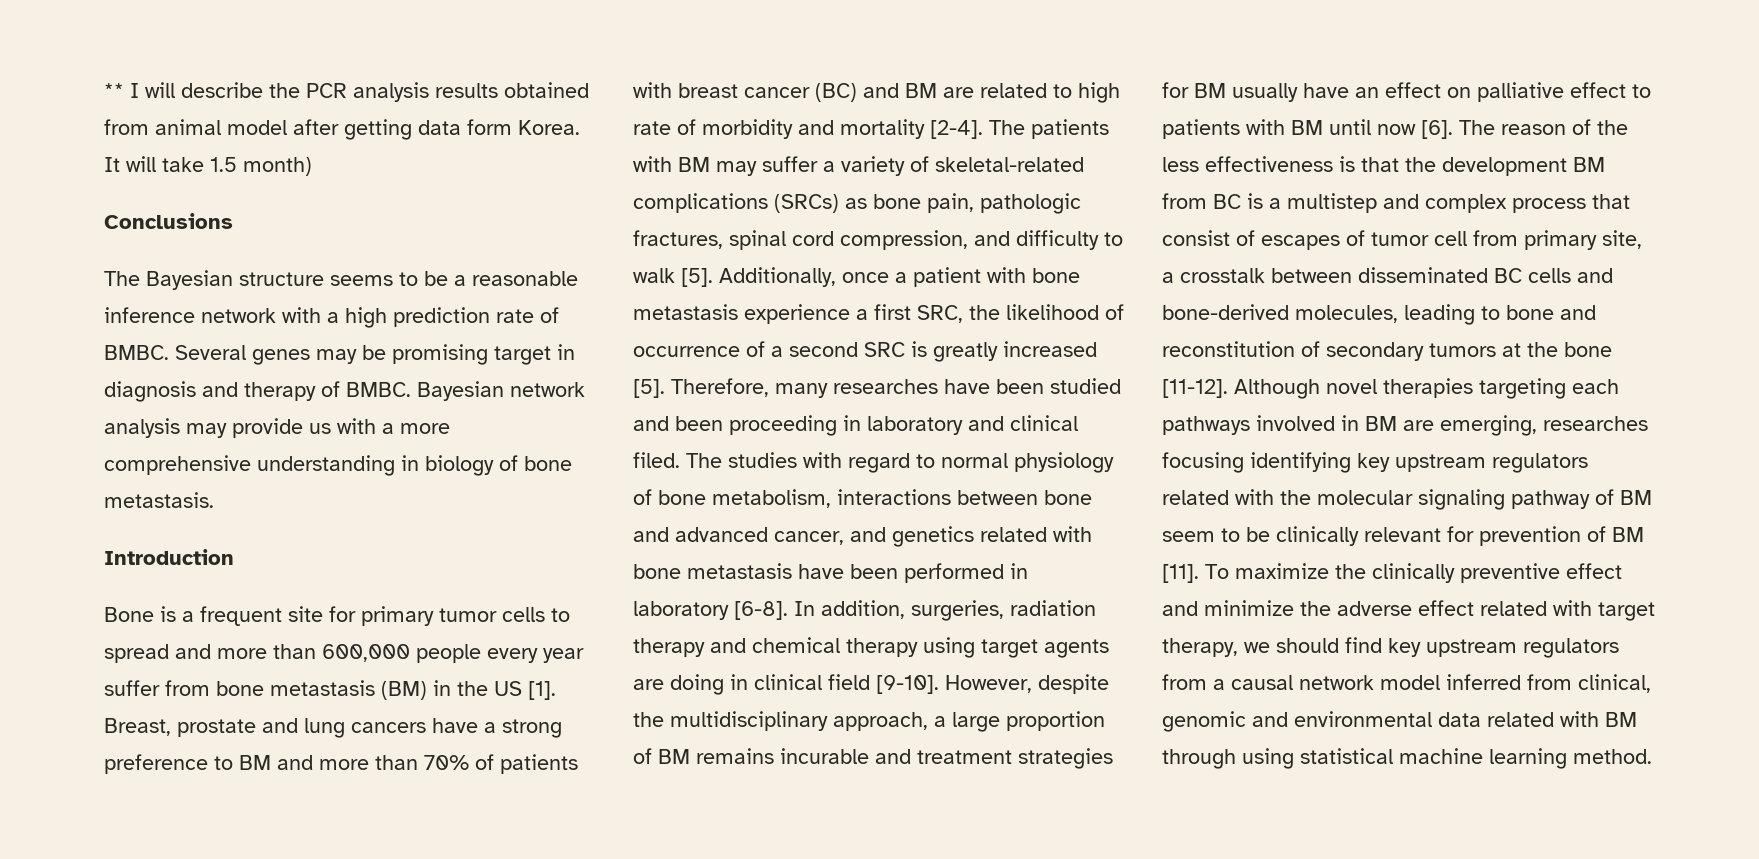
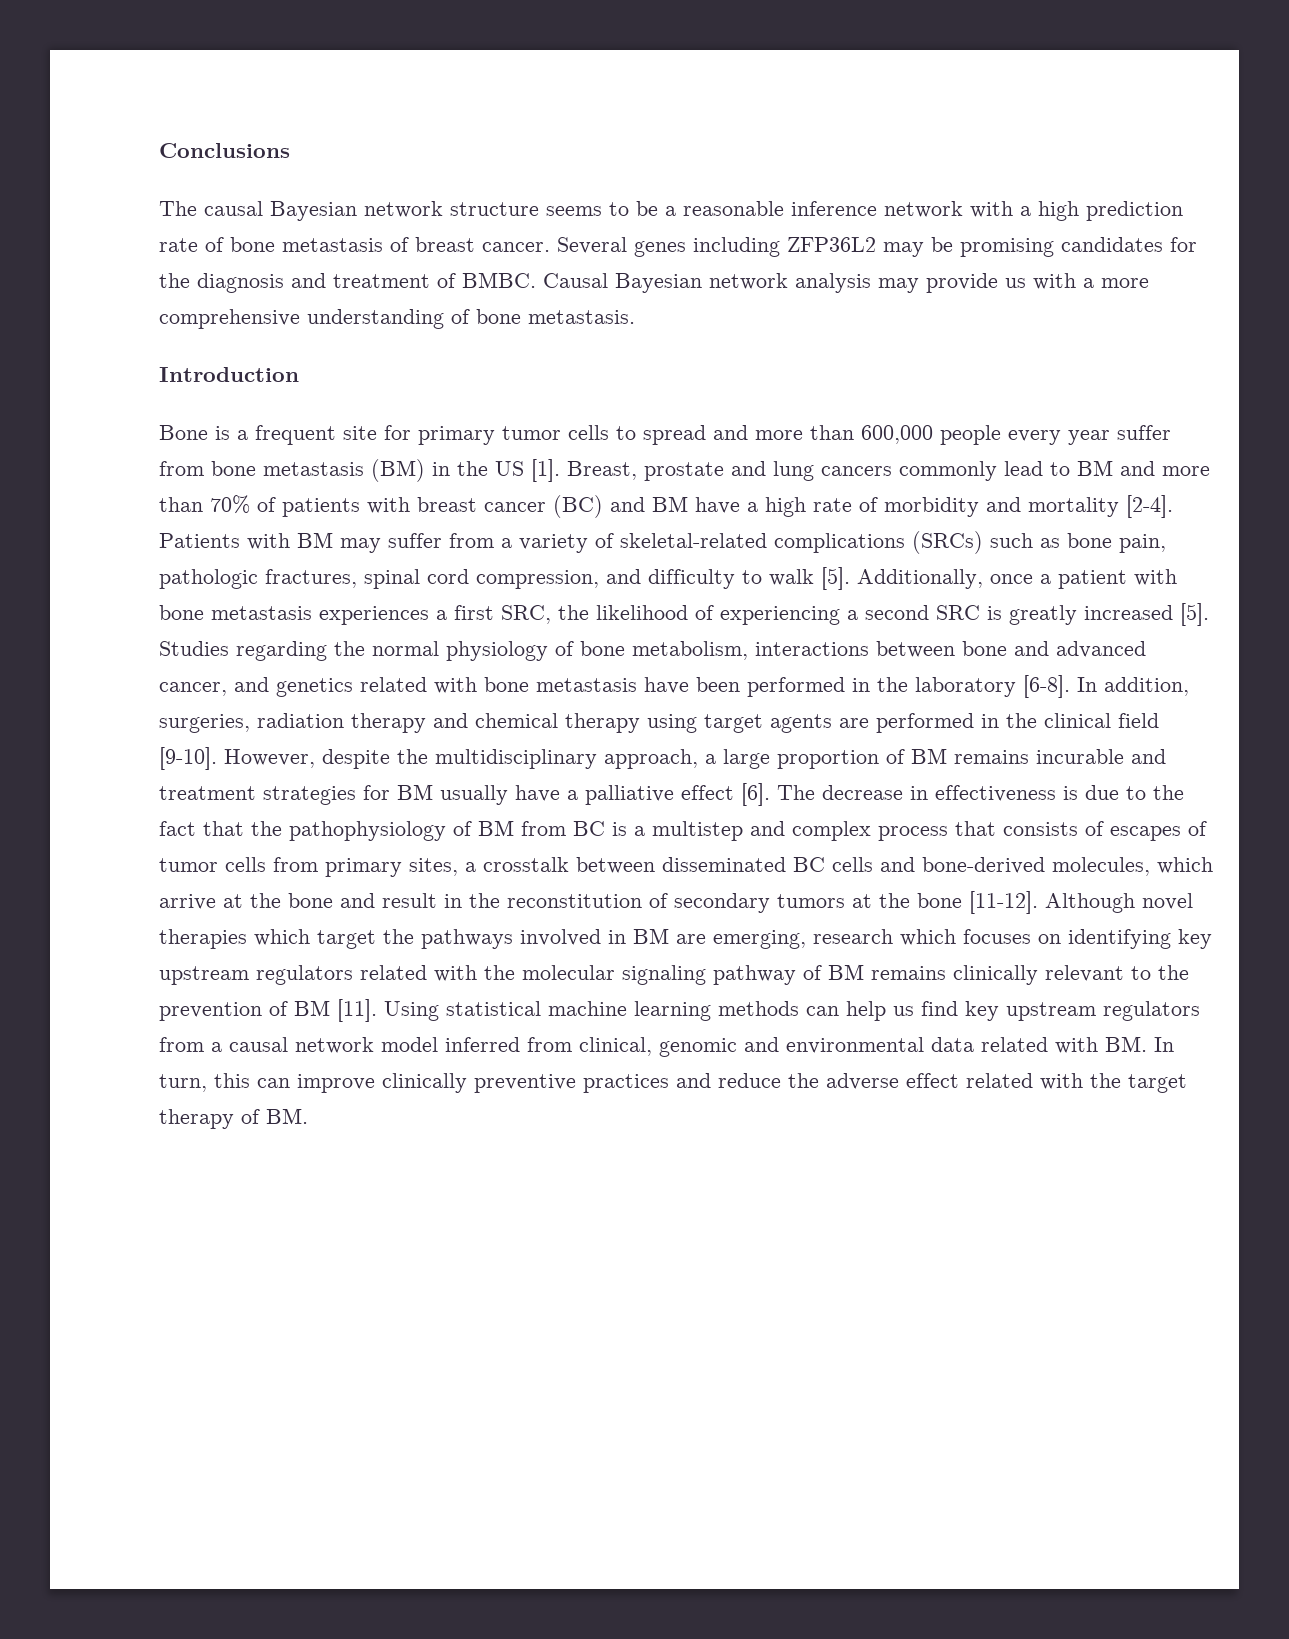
[104,82,589,102] [104,119,580,140] [104,156,312,176] ** I will describe the PCR analysis results obtained from animal model after getting data form Korea. It will take 1.5 month) // -> (159, 150) none
[146,270,233,290] Bayesian -> [204,201,443,221] causal Bayesian network
[104,344,575,365] BMBC. Several genes may be promising target in -> [230,237,1197,257] [159,273,190,288] bone metastasis of breast cancer. Several genes including ZFP36L2 may be promising candidates for the
[244,381,411,401] therapy of BMBC. -> [333,272,608,288] treatment of BMBC. Causal
[401,455,494,476] in biology -> (444, 319) none
[432,718,562,738] [104,754,208,774] have a strong preference -> [899,461,1043,481] commonly lead
[943,83,1072,98] are related to -> [695,497,758,514] have a
[989,119,1109,139] The patients -> [159,533,240,548] Patients
(818, 164) none -> [449,533,494,548] from
(839, 203) none -> [990,533,1033,548] such
[744,304,850,324] experience -> [319,606,429,625] experiences
[633,341,765,357] occurrence of -> [720,606,840,625] experiencing
[671,378,1121,398] [633,415,1078,436] [633,452,935,473] Therefore, many researches have been studied and been proceeding in laboratory and clinical filed. The studies with regard to -> [159,641,365,661] Studies regarding the
(1028, 571) none -> [877,677,908,692] the
[670,674,748,695] doing in -> [876,713,1037,733] performed in the
[1355,82,1651,102] [1162,119,1628,139] [1162,156,1567,176] an effect on palliative effect to patients with BM until now [6]. The reason of the less effectiveness is that the development -> [567,783,1184,806] [159,821,472,841] a palliative effect [6]. The decrease in effectiveness is due to the fact that the pathophysiology of
[1162,230,1230,246] consist -> [1003,822,1078,836] consists
[1434,231,1467,246] cell -> [225,857,266,872] cells
[1602,230,1642,249] site, -> [409,858,458,876] sites,
[1404,304,1596,325] leading to bone and -> [1157,857,1213,874] [159,893,500,910] which arrive at the bone and result in the
[1479,378,1619,399] targeting each -> [254,929,414,949] which target the
[1543,416,1648,431] [1162,452,1244,473] researches focusing -> [813,929,1061,946] research which focuses on
[1162,526,1644,546] [1162,563,1622,583] [1162,600,1655,621] [1162,638,1339,657] seem to be clinically relevant for prevention of BM [11]. To maximize the clinically preventive effect and minimize the adverse effect related with target therapy, we should -> [871,965,1189,985] [159,999,914,1022] remains clinically relevant to the prevention of BM [11]. Using statistical machine learning methods can help us
[1605,712,1637,727] [1162,748,1652,769] BM through using statistical machine learning method. -> [1105,1036,1174,1052] [159,1073,1187,1093] [159,1108,308,1129] BM. In turn, this can improve clinically preventive practices and reduce the adverse effect related with the target therapy of BM.

